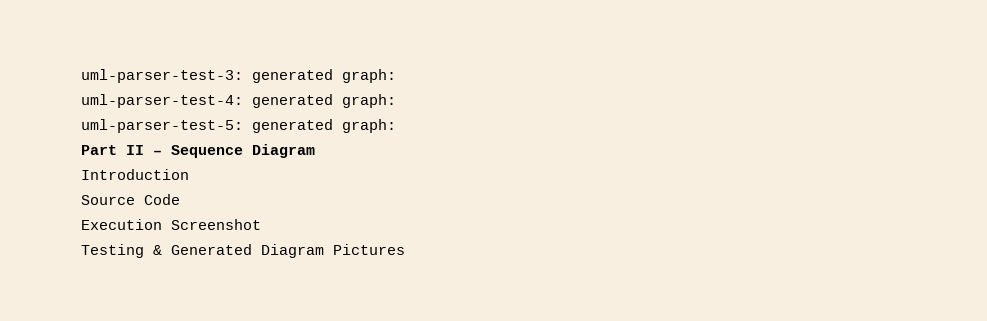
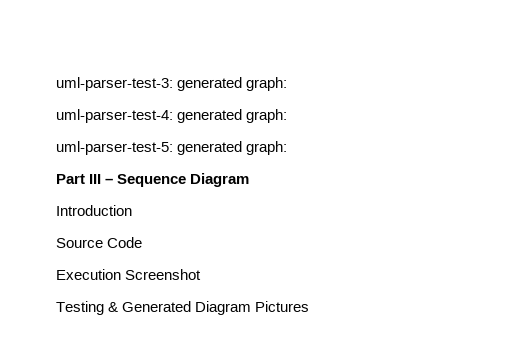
[126,145,144,155] II -> [89,174,102,184] III

